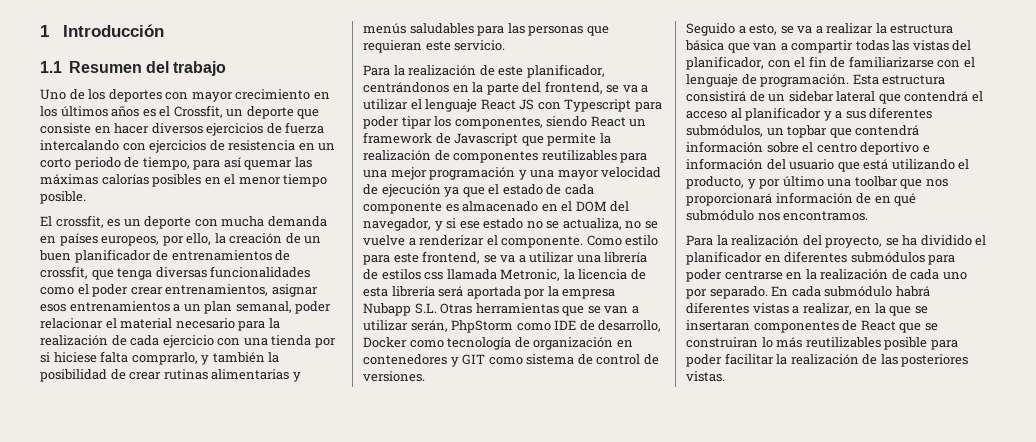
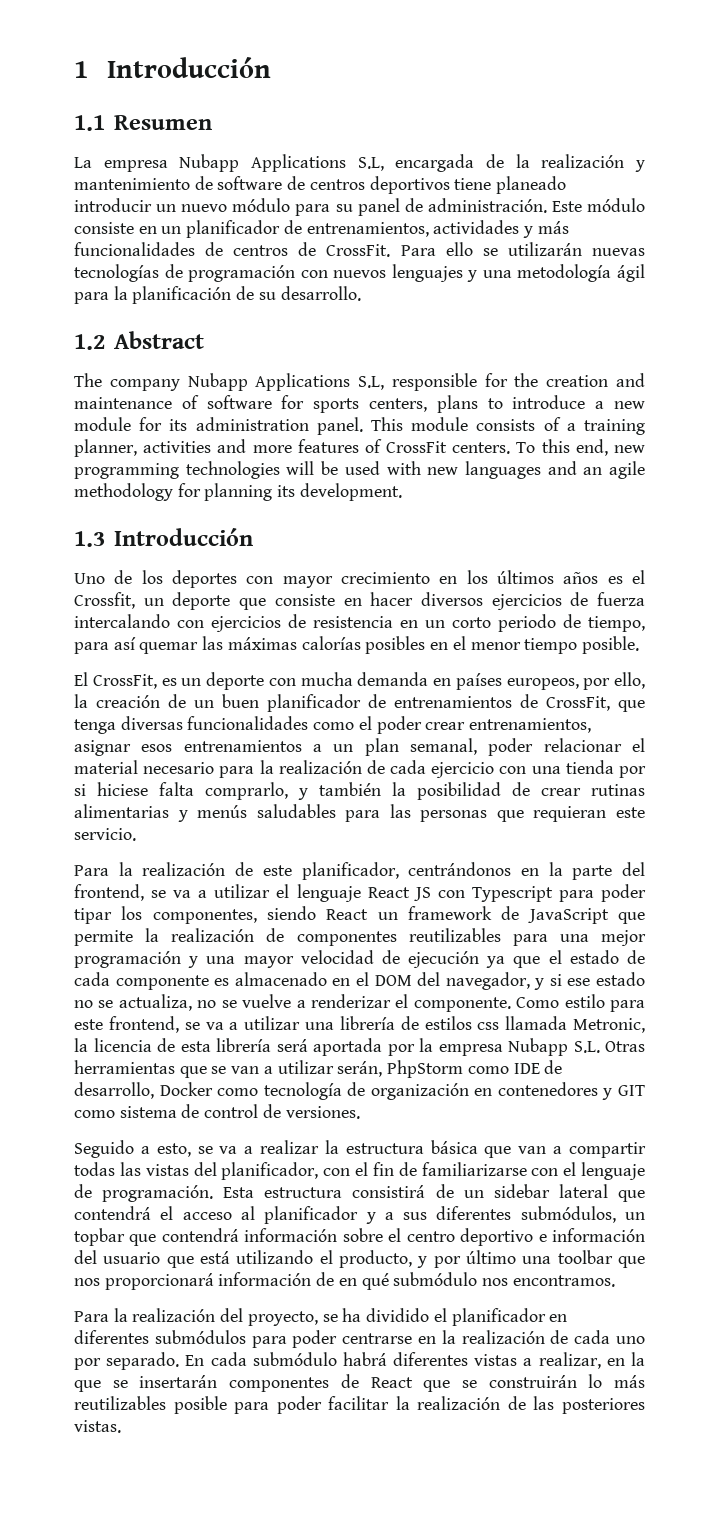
[145,61,227,76] del trabajo -> [74,154,646,172] [74,176,567,194] [74,198,646,216] [74,220,569,238] [74,242,645,257] [74,264,645,282] [74,286,361,304] [74,331,204,350] [74,373,645,391] [74,395,645,413] [74,417,645,435] [74,439,645,457] [74,461,645,479] [74,483,402,501] [74,528,253,547] // La empresa Nubapp Applications S.L, encargada de la realización y mantenimiento de software de centros deportivos tiene planeado introducir un nuevo módulo para su panel de administración. Este módulo consiste en un planificador de entrenamientos, actividades y más funcionalidades de centros de CrossFit. Para ello se utilizarán nuevas tecnologías de programación con nuevos lenguajes y una metodología ágil para la planificación de su desarrollo. // 1.2 Abstract // The company Nubapp Applications S.L, responsible for the creation and maintenance of software for sports centers, plans to introduce a new module for its administration panel. This module consists of a training planner, activities and more features of CrossFit centers. To this end, new programming technologies will be used with new languages and an agile methodology for planning its development. // 1.3 Introducción
[55,215,104,228] crossfit, -> [92,674,157,689] CrossFit,
[40,266,88,279] crossfit, -> [546,696,610,711] CrossFit,
[454,133,519,146] Javascript -> [527,908,609,924] JavaScript
[686,320,750,331] insertaran -> [139,1375,218,1388] insertarán
[686,337,758,348] construiran -> [488,1375,577,1388] construirán

